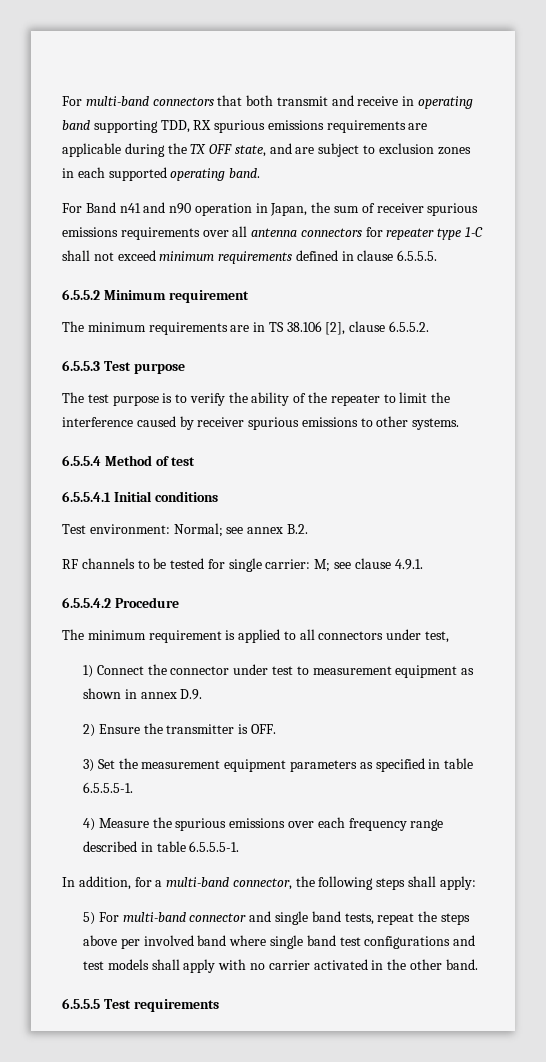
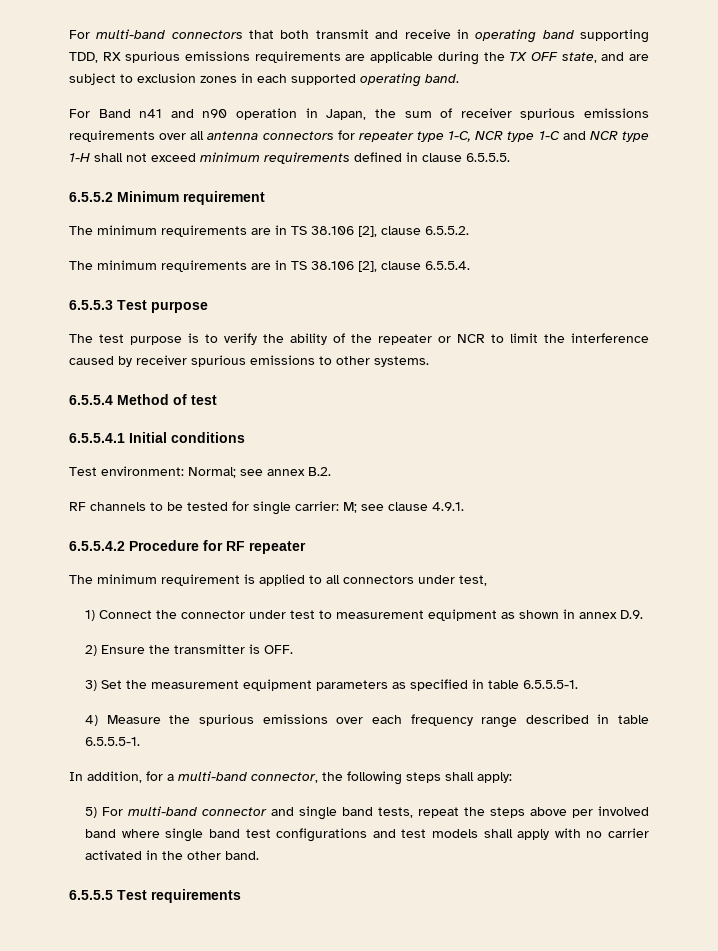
[465,227,484,237] 1-C -> [448,131,650,142] [69,153,90,162] 1-C, NCR type 1-C and NCR type 1-H
(430, 326) none -> [69,260,470,272] // The minimum requirements are in TS 38.106 [2], clause 6.5.5.4.
(380, 400) none -> [438,334,485,343] or NCR
(179, 602) none -> [203,540,306,554] for RF repeater

